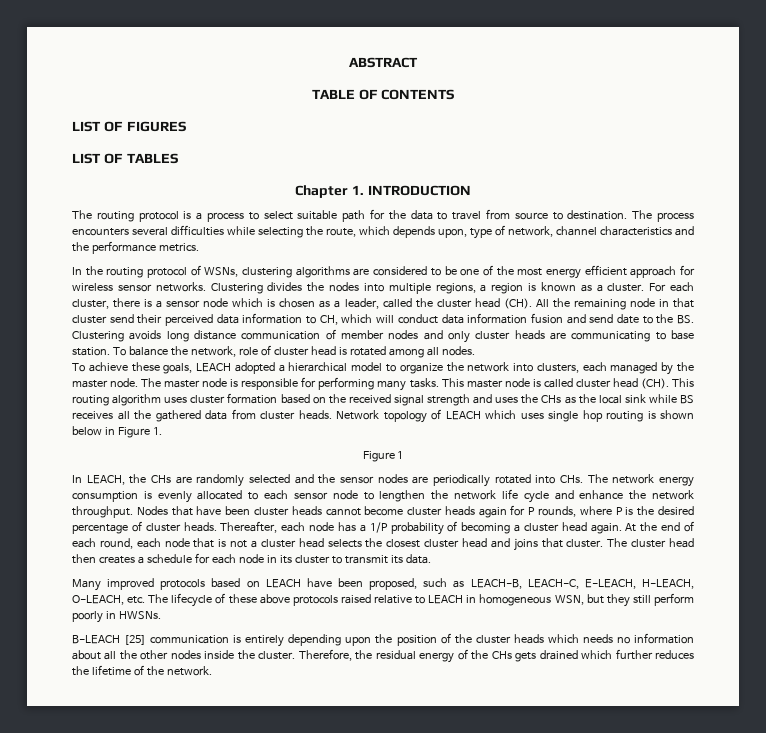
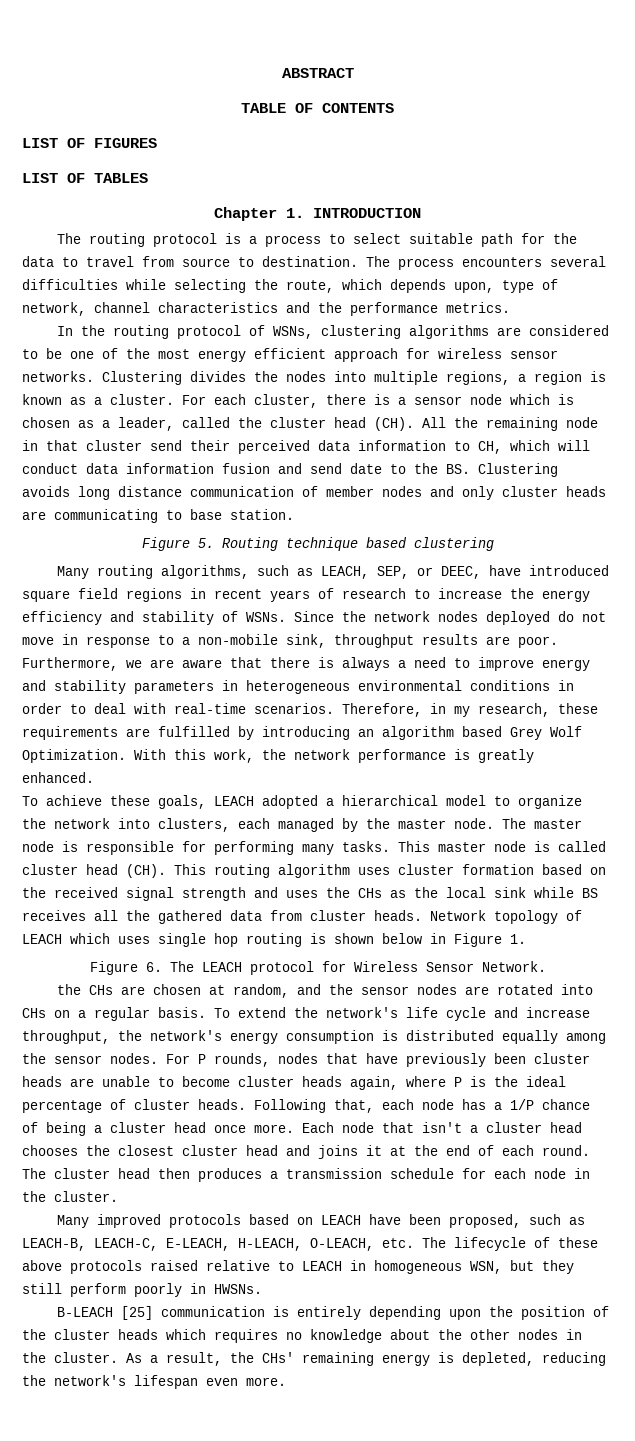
[112,345,475,358] To balance the network, role of cluster head is rotated among all nodes. -> [141,537,494,551] [56,565,609,579] [22,588,590,602] [22,611,606,625] [22,634,558,648] [22,657,590,671] [22,680,574,694] [22,703,598,717] [22,726,582,740] [22,749,534,763] [22,772,94,783] // Figure 5. Routing technique based clustering // Many routing algorithms, such as LEACH, SEP, or DEEC, have introduced square field regions in recent years of research to increase the energy efficiency and stability of WSNs. Since the network nodes deployed do not move in response to a non-mobile sink, throughput results are poor. Furthermore, we are aware that there is always a need to improve energy and stability parameters in heterogeneous environmental conditions in order to deal with real-time scenarios. Therefore, in my research, these requirements are fulfilled by introducing an algorithm based Grey Wolf Optimization. With this work, the network performance is greatly enhanced.
[397,451,404,459] [72,474,290,487] 1 // In LEACH, the CHs are randomly selected -> [145,961,546,975] [56,984,289,998] 6. The LEACH protocol for Wireless Sensor Network. // the CHs are chosen at random,
[433,474,490,487] periodically -> (489, 990) none
[560,474,694,487] [72,489,694,503] [72,506,168,518] CHs. The network energy consumption is evenly allocated to each sensor node to lengthen the network life cycle and enhance the network throughput. Nodes -> [22,1007,590,1021] [22,1030,606,1044] [22,1053,318,1067] CHs on a regular basis. To extend the network's life cycle and increase throughput, the network's energy consumption is distributed equally among the sensor nodes. For P rounds, nodes
(222, 511) none -> [406,1053,486,1067] previously
[325,505,577,518] cannot become cluster heads again for P rounds, -> [70,1076,398,1090] are unable to become cluster heads again,
[658,506,694,515] desired -> [526,1076,566,1087] ideal
[220,521,278,533] Thereafter, -> [254,1099,374,1113] Following that,
[390,521,695,535] [72,538,362,549] probability of becoming a cluster head again. At the end of each round, each node that is not a cluster head selects -> [542,1099,590,1110] [22,1122,582,1136] [22,1145,78,1156] chance of being a cluster head once more. Each node that isn't a cluster head chooses
[541,538,604,548] that cluster. -> [366,1145,590,1156] it at the end of each round.
[98,556,144,564] creates a -> [198,1168,382,1182] produces a transmission
[279,554,431,564] its cluster to transmit its data. -> [22,1191,118,1202] the cluster.
[582,633,694,644] [72,650,117,660] needs no information about all -> [214,1329,430,1343] requires no knowledge about
[204,649,694,663] [72,665,212,676] inside the cluster. Therefore, the residual energy of the CHs gets drained which further reduces the lifetime of the network. -> [566,1329,582,1340] [22,1352,606,1366] [22,1375,286,1389] in the cluster. As a result, the CHs' remaining energy is depleted, reducing the network's lifespan even more.

